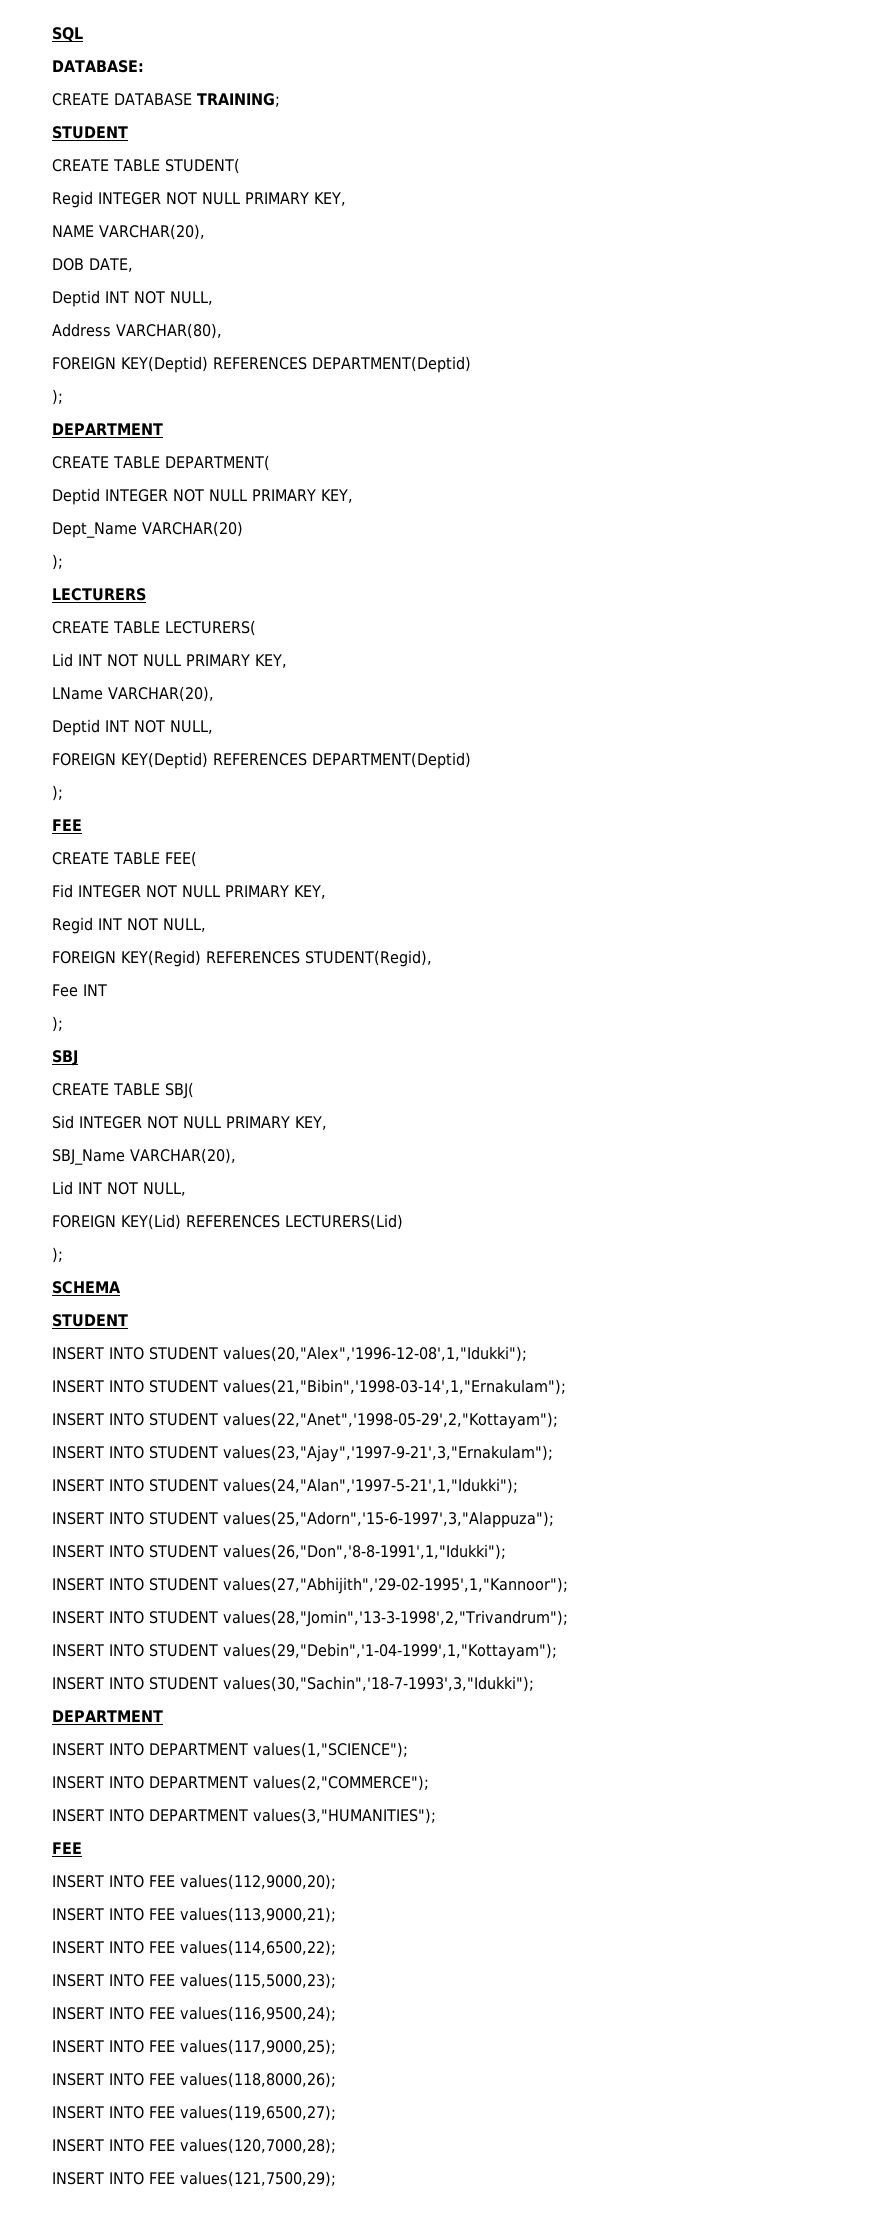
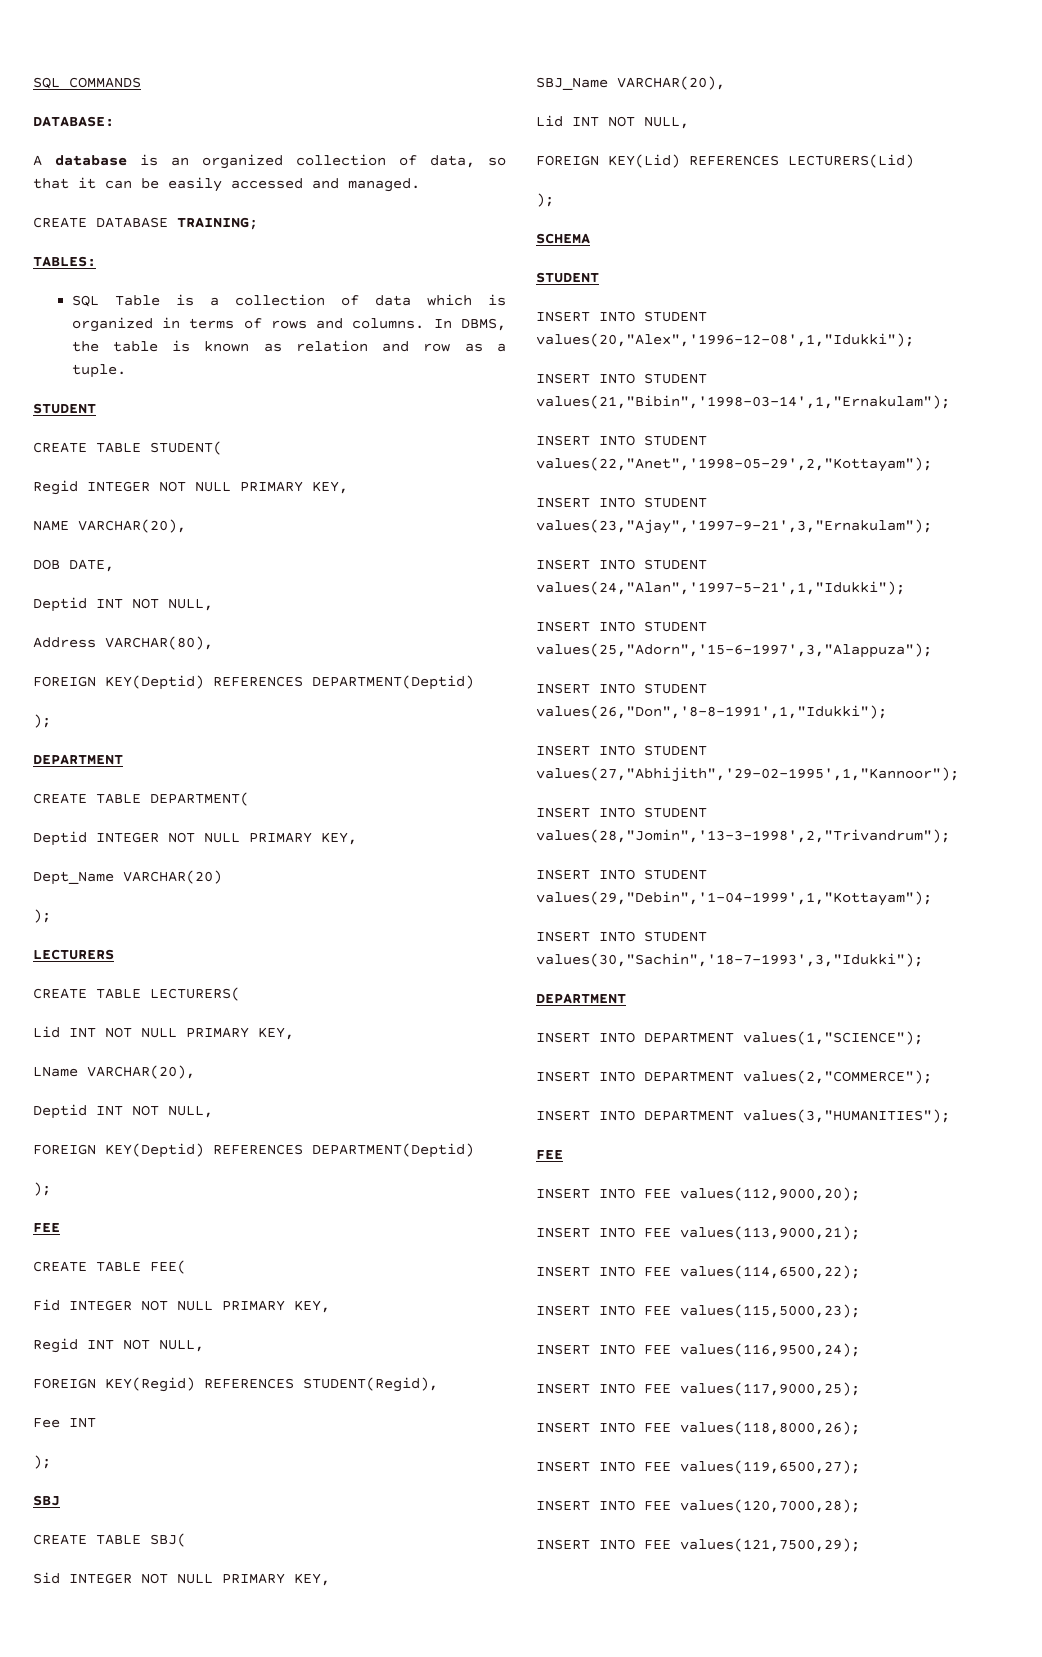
[52,27,83,42] SQL -> [33,77,141,89] SQL COMMANDS
[52,93,280,107] CREATE DATABASE TRAINING; -> [33,154,506,169] [33,177,420,192] [33,217,258,230] [33,256,96,267] [71,294,506,307] [71,317,506,332] [71,340,506,352] [71,364,126,378] A database is an organized collection of data, so that it can be easily accessed and managed. // CREATE DATABASE TRAINING; // TABLES: // SQL Table is a collection of data which is organized in terms of rows and columns. In DBMS, the table is known as relation and row as a tuple.

